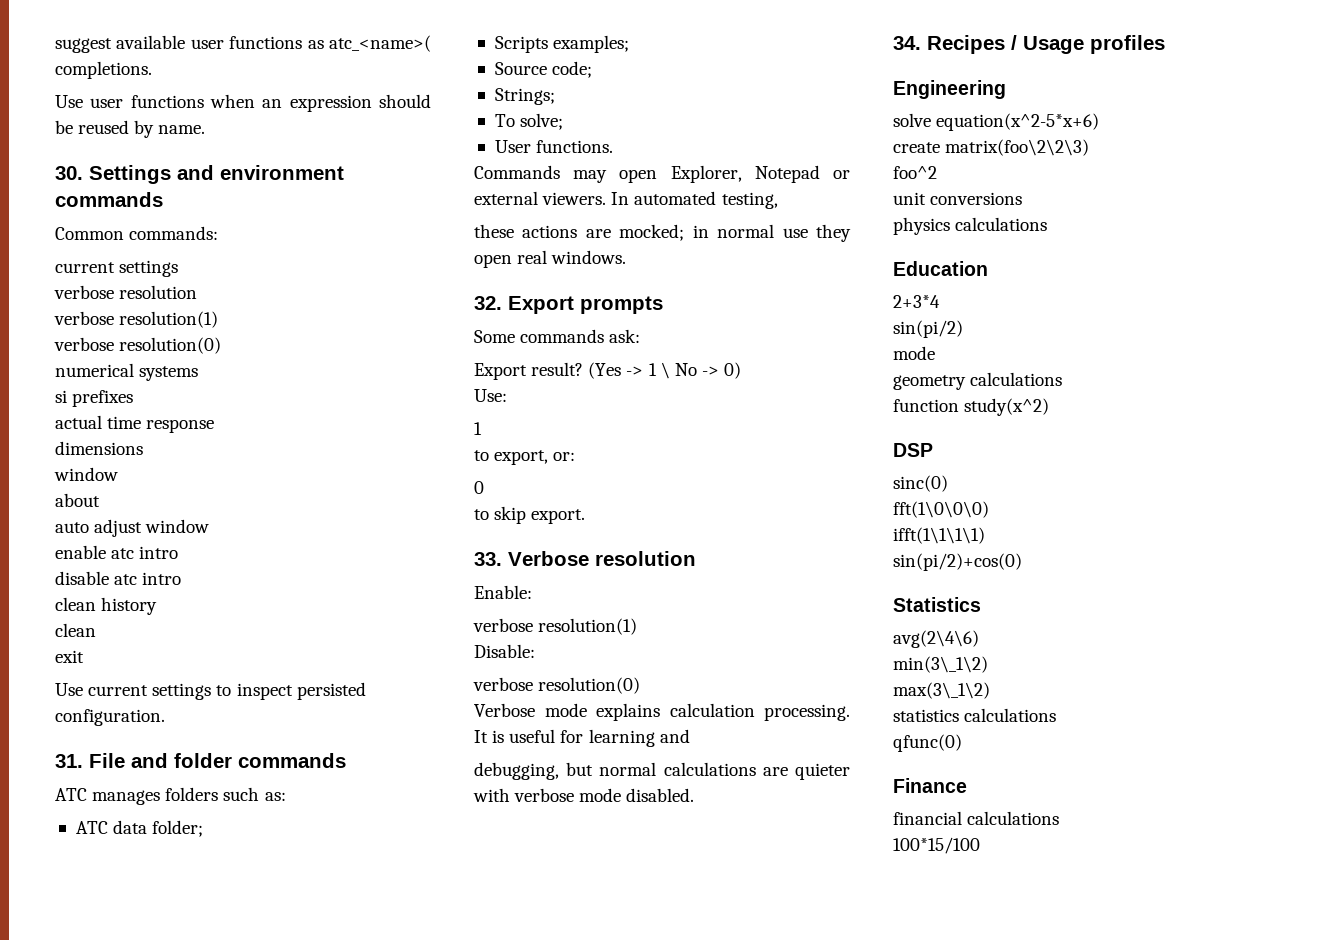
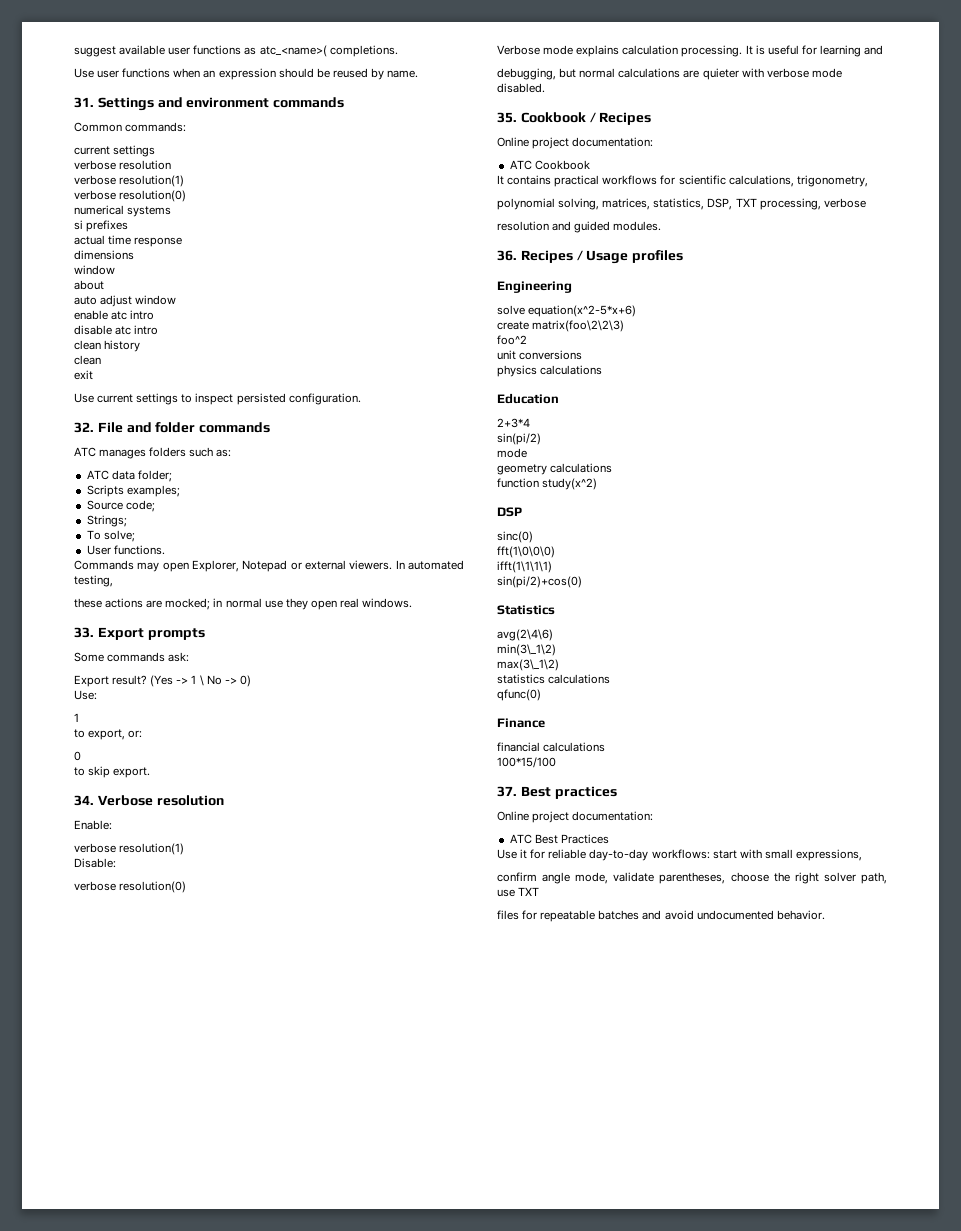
[55,166,83,180] 30. -> [74,97,94,108] 31.
[55,754,83,768] 31. -> [74,422,94,433] 32.
[474,296,502,310] 32. -> [74,627,94,638] 33.
[474,552,502,566] 33. -> [74,795,94,806] 34.
[893,36,921,50] 34. -> [497,112,652,125] [497,137,654,149] [509,160,590,170] [497,175,868,187] [497,198,866,210] [497,221,662,233] [497,250,517,261] 35. Cookbook / Recipes // Online project documentation: // ATC Cookbook // It contains practical workflows for scientific calculations, trigonometry, // polynomial solving, matrices, statistics, DSP, TXT processing, verbose // resolution and guided modules. // 36.
(980, 845) none -> [497,786,617,799] [497,811,654,823] [509,834,609,844] [497,849,862,861] [497,872,887,884] [497,887,540,897] [497,910,825,922] // 37. Best practices // Online project documentation: // ATC Best Practices // Use it for reliable day-to-day workflows: start with small expressions, // confirm angle mode, validate parentheses, choose the right solver path, use TXT // files for repeatable batches and avoid undocumented behavior.

